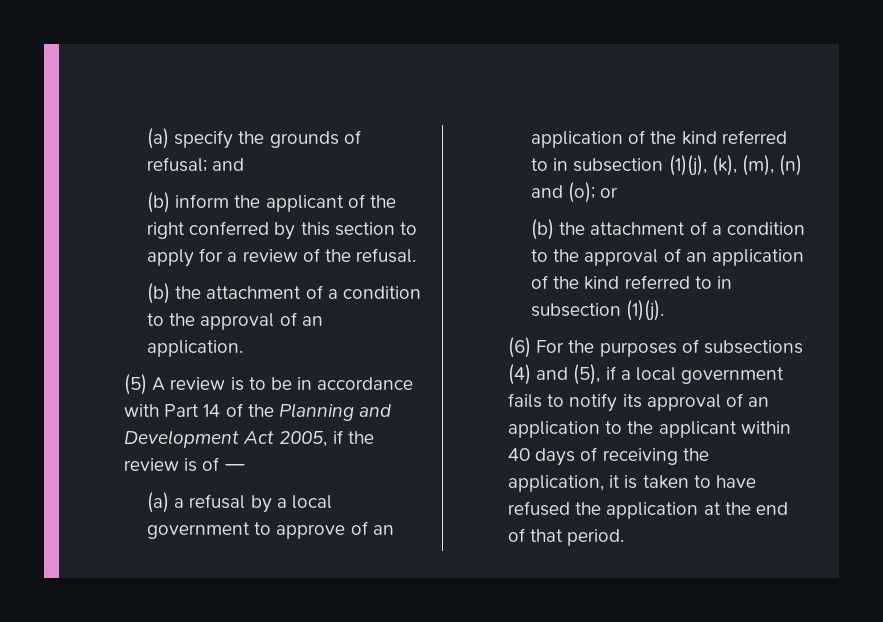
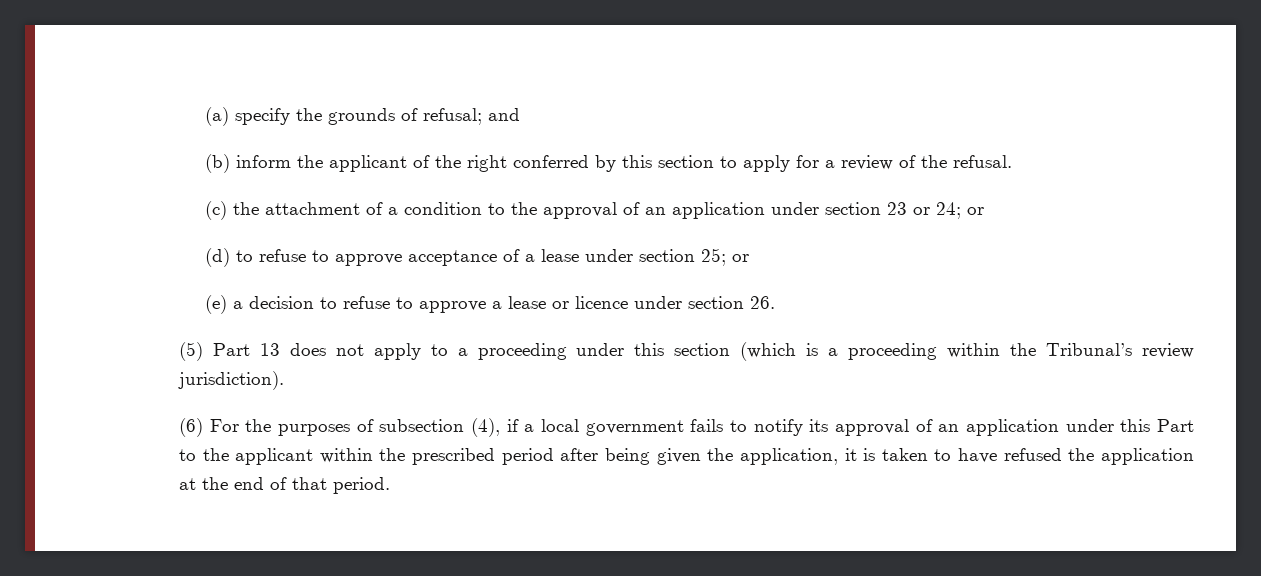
[147,283,421,304] [147,312,323,330] [147,340,244,357] [124,374,414,395] [124,403,391,421] [124,430,374,448] [124,457,245,472] [147,492,332,513] [147,521,394,539] [531,130,787,148] [531,155,802,176] [531,182,619,203] [531,219,555,240] (b) the attachment of a condition to the approval of an application. // (5) A review is to be in accordance with Part 14 of the Planning and Development Act 2005, if the review is of — // (a) a refusal by a local government to approve of an application of the kind referred to in subsection (1)(j), (k), (m), (n) and (o); or // (b) -> [204,201,227,220] (c)
[531,275,732,290] [531,300,665,321] of the kind referred to in subsection (1)(j). -> [770,202,984,219] [204,248,749,267] [204,295,775,314] [178,342,1195,361] [177,371,284,390] under section 23 or 24; or // (d) to refuse to approve acceptance of a lease under section 25; or // (e) a decision to refuse to approve a lease or licence under section 26. // (5) Part 13 does not apply to a proceeding under this section (which is a proceeding within the Tribunal’s review jurisdiction).
[703,340,803,354] [508,364,601,385] subsections (4) and (5), -> [379,418,500,437] subsection (4),
(601, 429) none -> [1065,419,1194,432] under this Part
[508,447,678,466] 40 days of receiving -> [379,448,701,465] the prescribed period after being given

